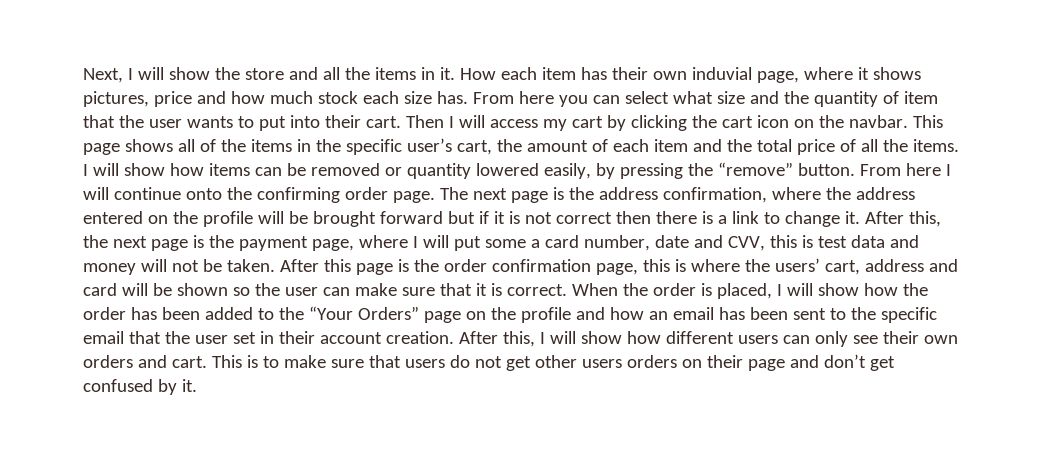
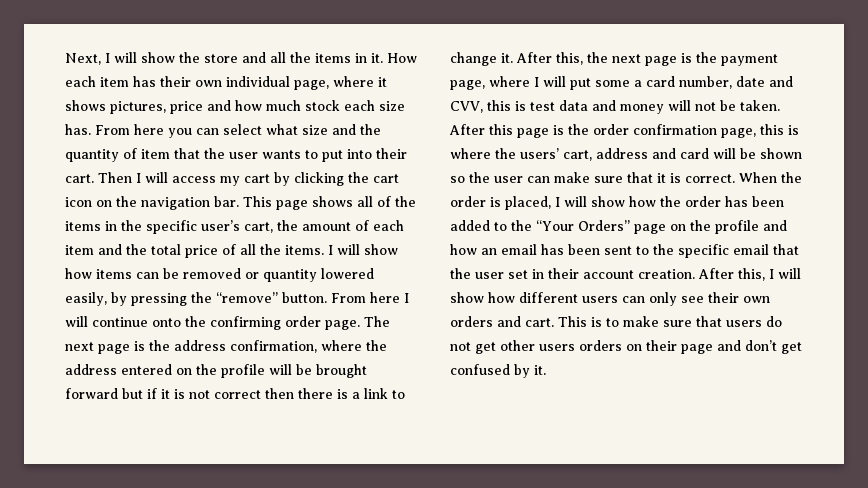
[691,67,752,80] induvial -> [226,76,290,87] individual
[848,115,908,128] navbar. -> [141,196,239,210] navigation bar.

